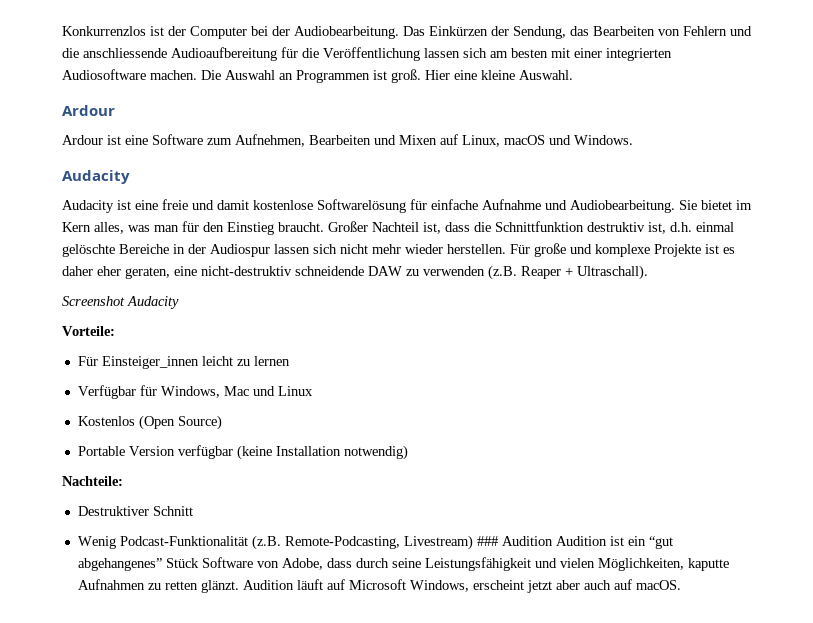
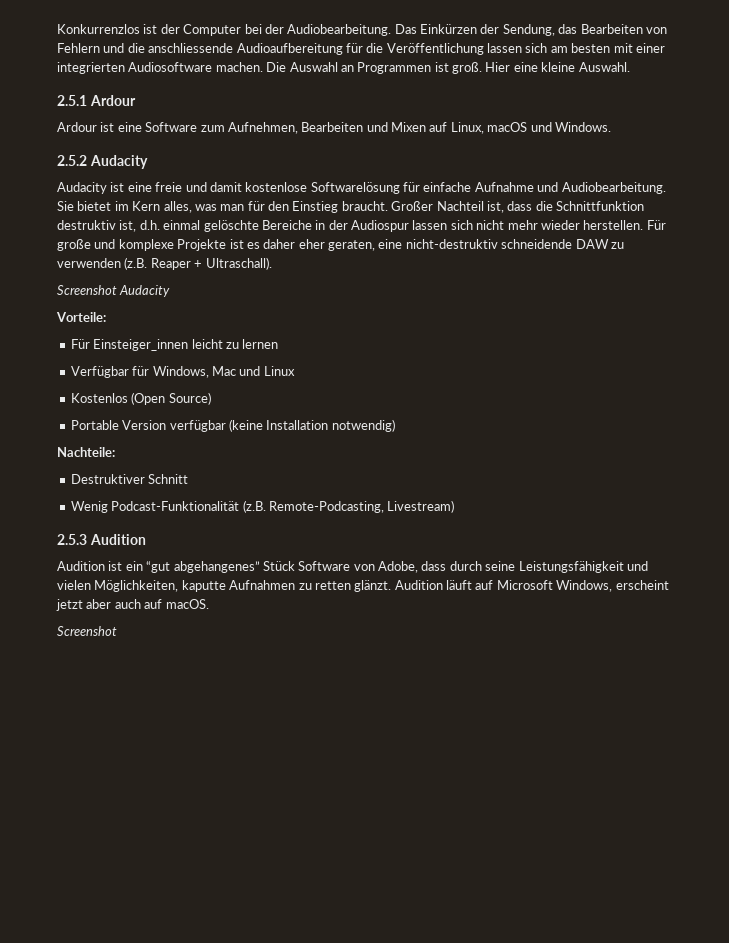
(573, 75) none -> [57,95,87,106] 2.5.1
(633, 140) none -> [57,155,87,166] 2.5.2
[476,536,553,546] ### Audition -> [57,534,146,545] // 2.5.3 Audition //
(681, 585) none -> [57,626,117,636] // Screenshot

